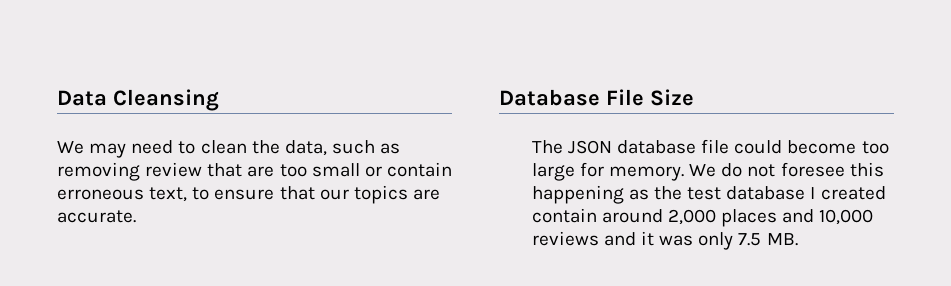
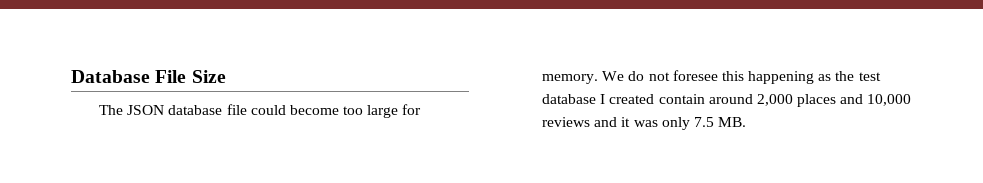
[57,89,219,111] [57,140,401,158] [57,162,452,181] [57,185,440,204] [57,210,136,223] Data Cleansing // We may need to clean the data, such as removing review that are too small or contain erroneous text, to ensure that our topics are accurate. // -> (71, 76) none

